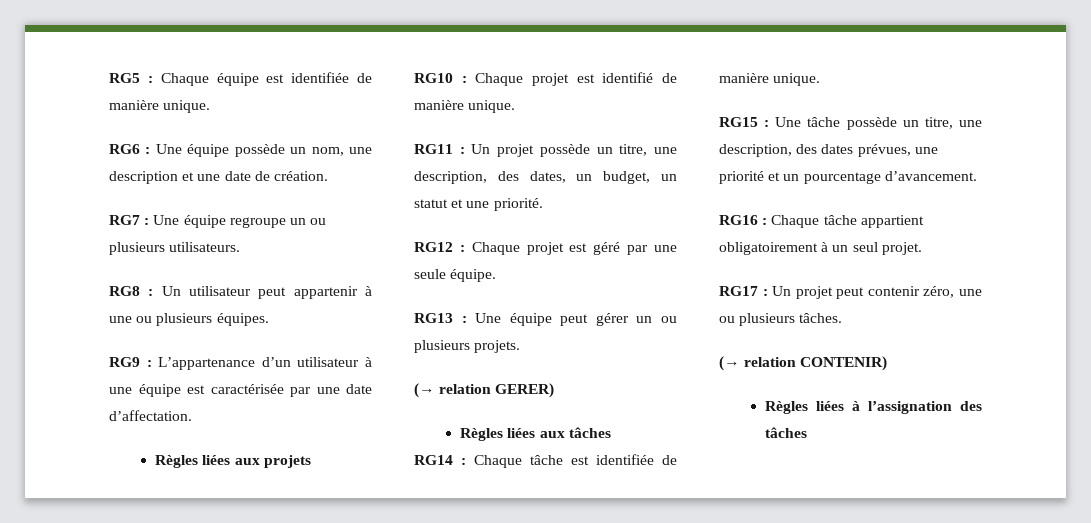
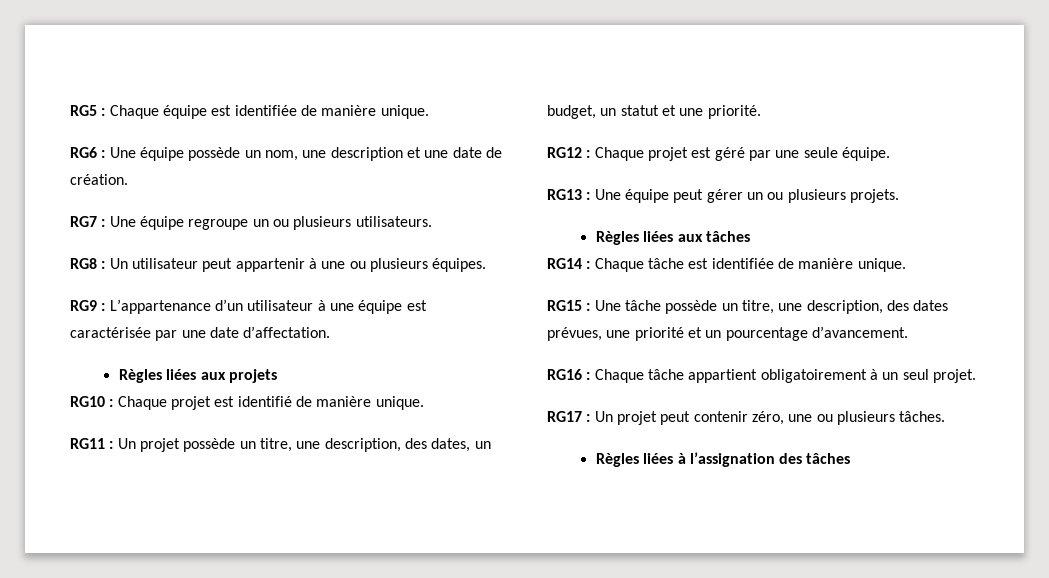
[414,383,555,398] // (→ relation GERER) -> (899, 196) none
[719,356,888,371] // (→ relation CONTENIR) -> (946, 416) none

